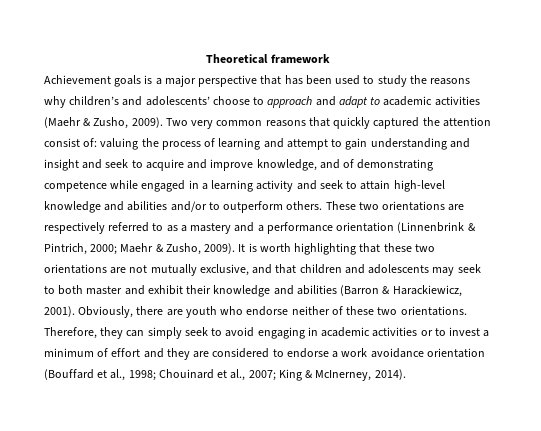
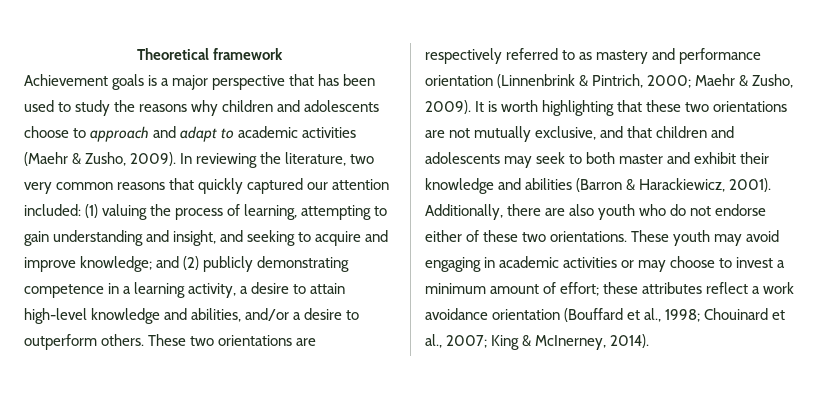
[69,96,210,106] children’s and adolescents’ -> [222,100,380,112] children and adolescents
[165,118,188,126] Two -> [180,152,375,168] In reviewing the literature, two
[422,117,491,127] [44,138,98,147] the attention consist of: -> [307,179,390,190] [24,204,99,218] our attention included: (1)
[218,138,328,150] learning and attempt -> [244,204,372,220] learning, attempting
[44,159,129,171] insight and seek -> [173,230,296,246] insight, and seeking
[256,159,434,171] [44,180,343,192] knowledge, and of demonstrating competence while engaged in a learning activity and seek -> [80,256,350,272] [24,282,290,298] knowledge; and (2) publicly demonstrating competence in a learning activity, a desire
[127,201,207,212] abilities and/or -> [191,308,343,322] abilities, and/or a desire
[180,225,187,232] a -> (593, 56) none
[257,225,264,232] a -> (676, 54) none
[78,306,134,318] Obviously, -> [425,204,503,220] Additionally,
(183, 312) none -> [569,204,595,216] also
[246,306,467,316] [44,327,223,339] endorse neither of these two orientations. Therefore, they can simply seek to -> [670,204,767,216] [425,230,743,246] do not endorse either of these two orientations. These youth may
(433, 333) none -> [638,256,716,272] may choose
[97,348,329,360] of effort and they are considered to endorse -> [490,282,749,296] amount of effort; these attributes reflect

